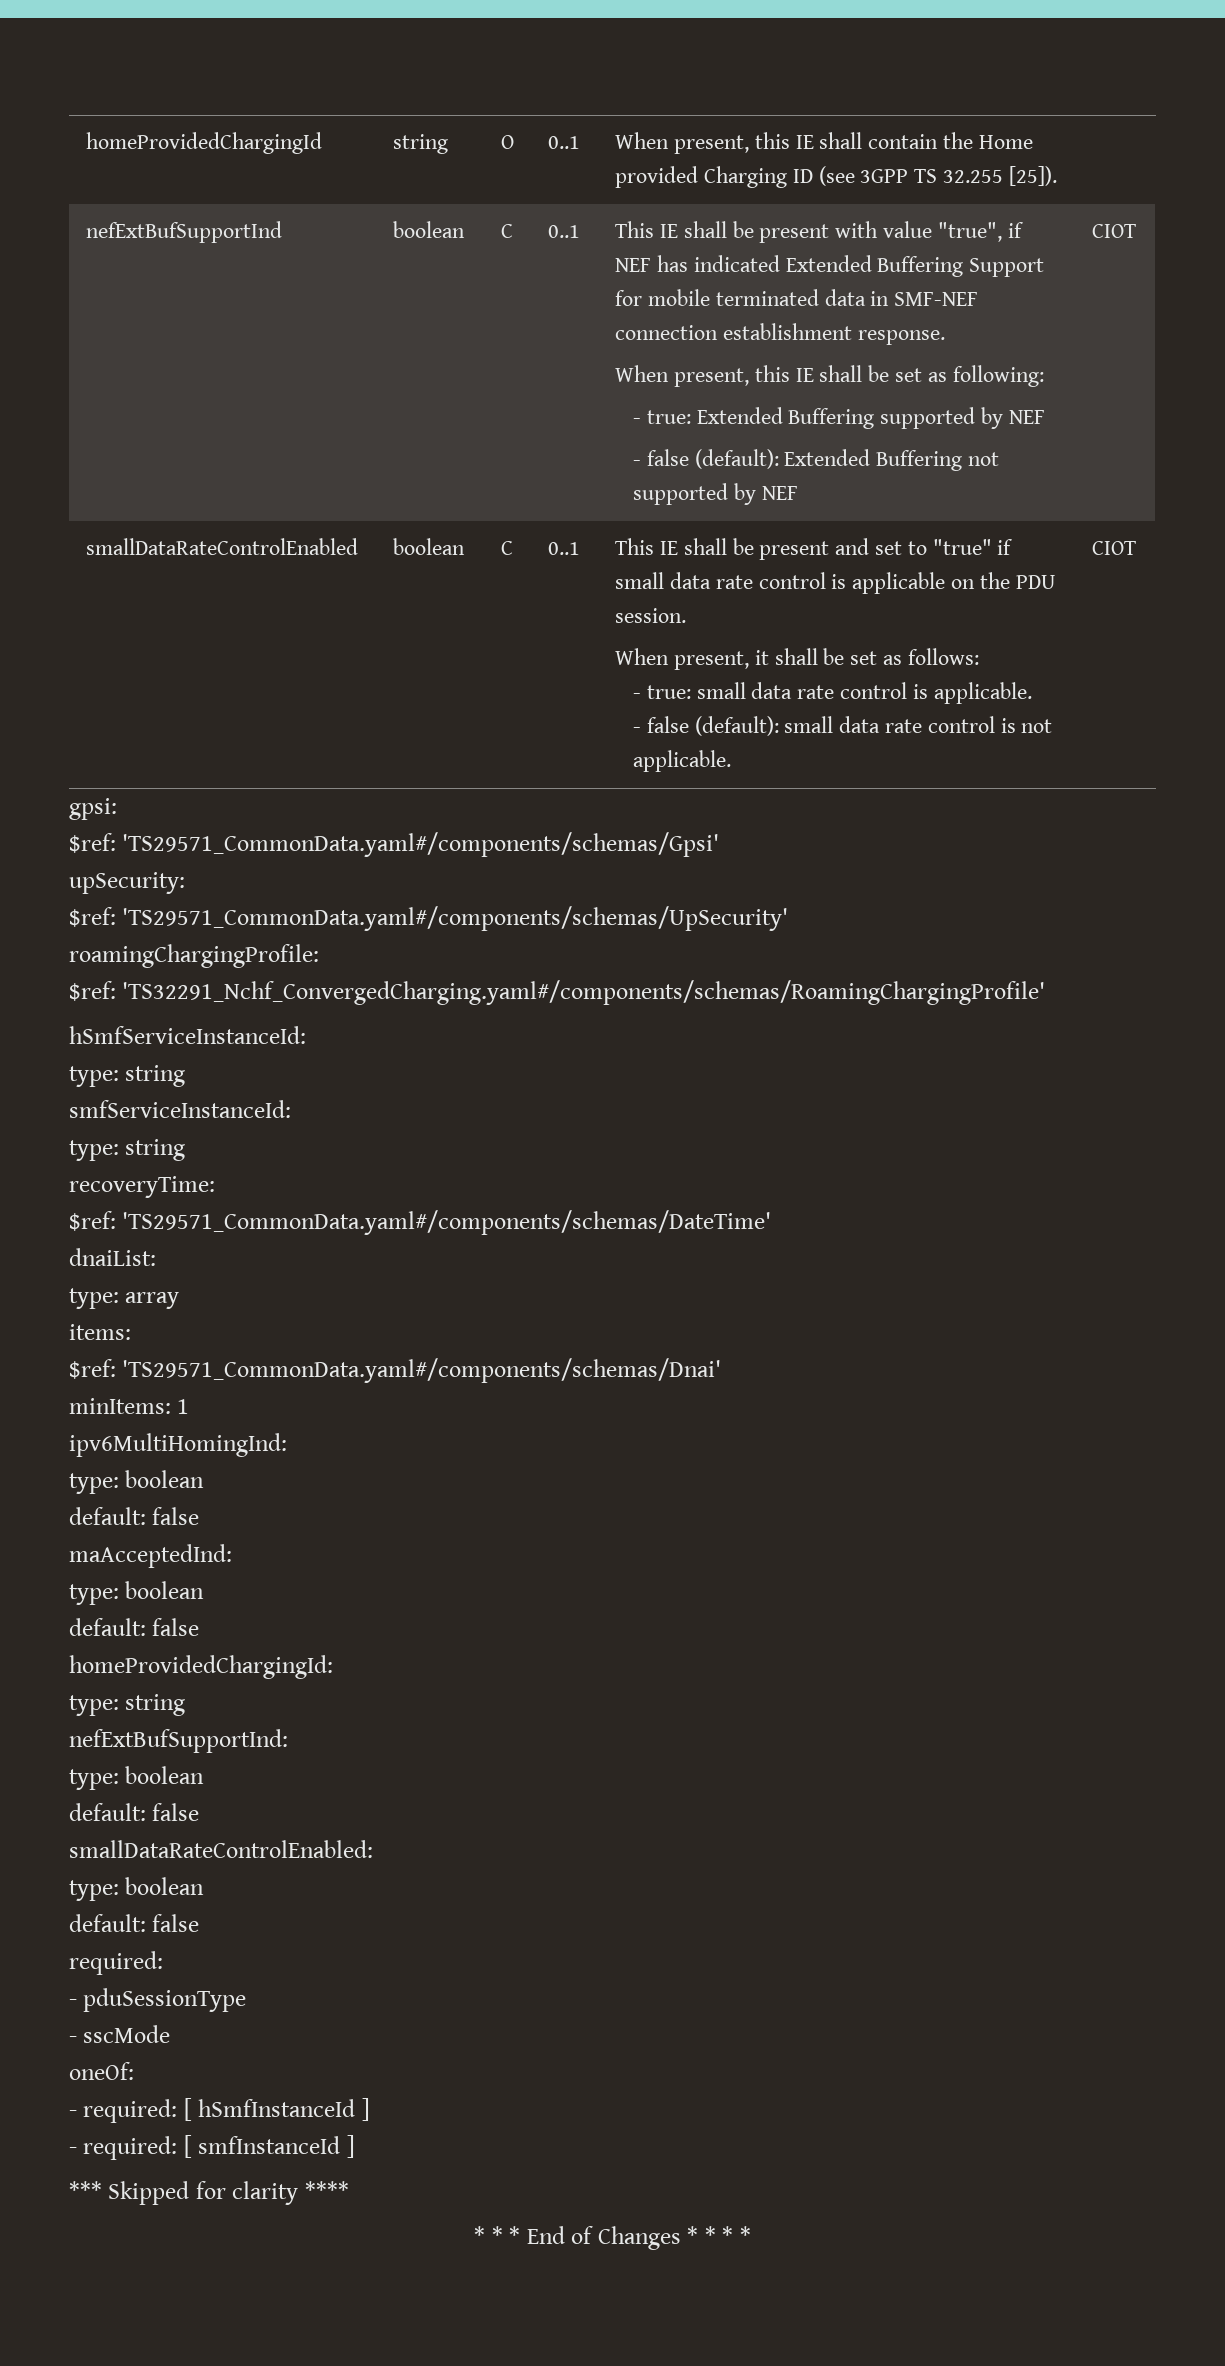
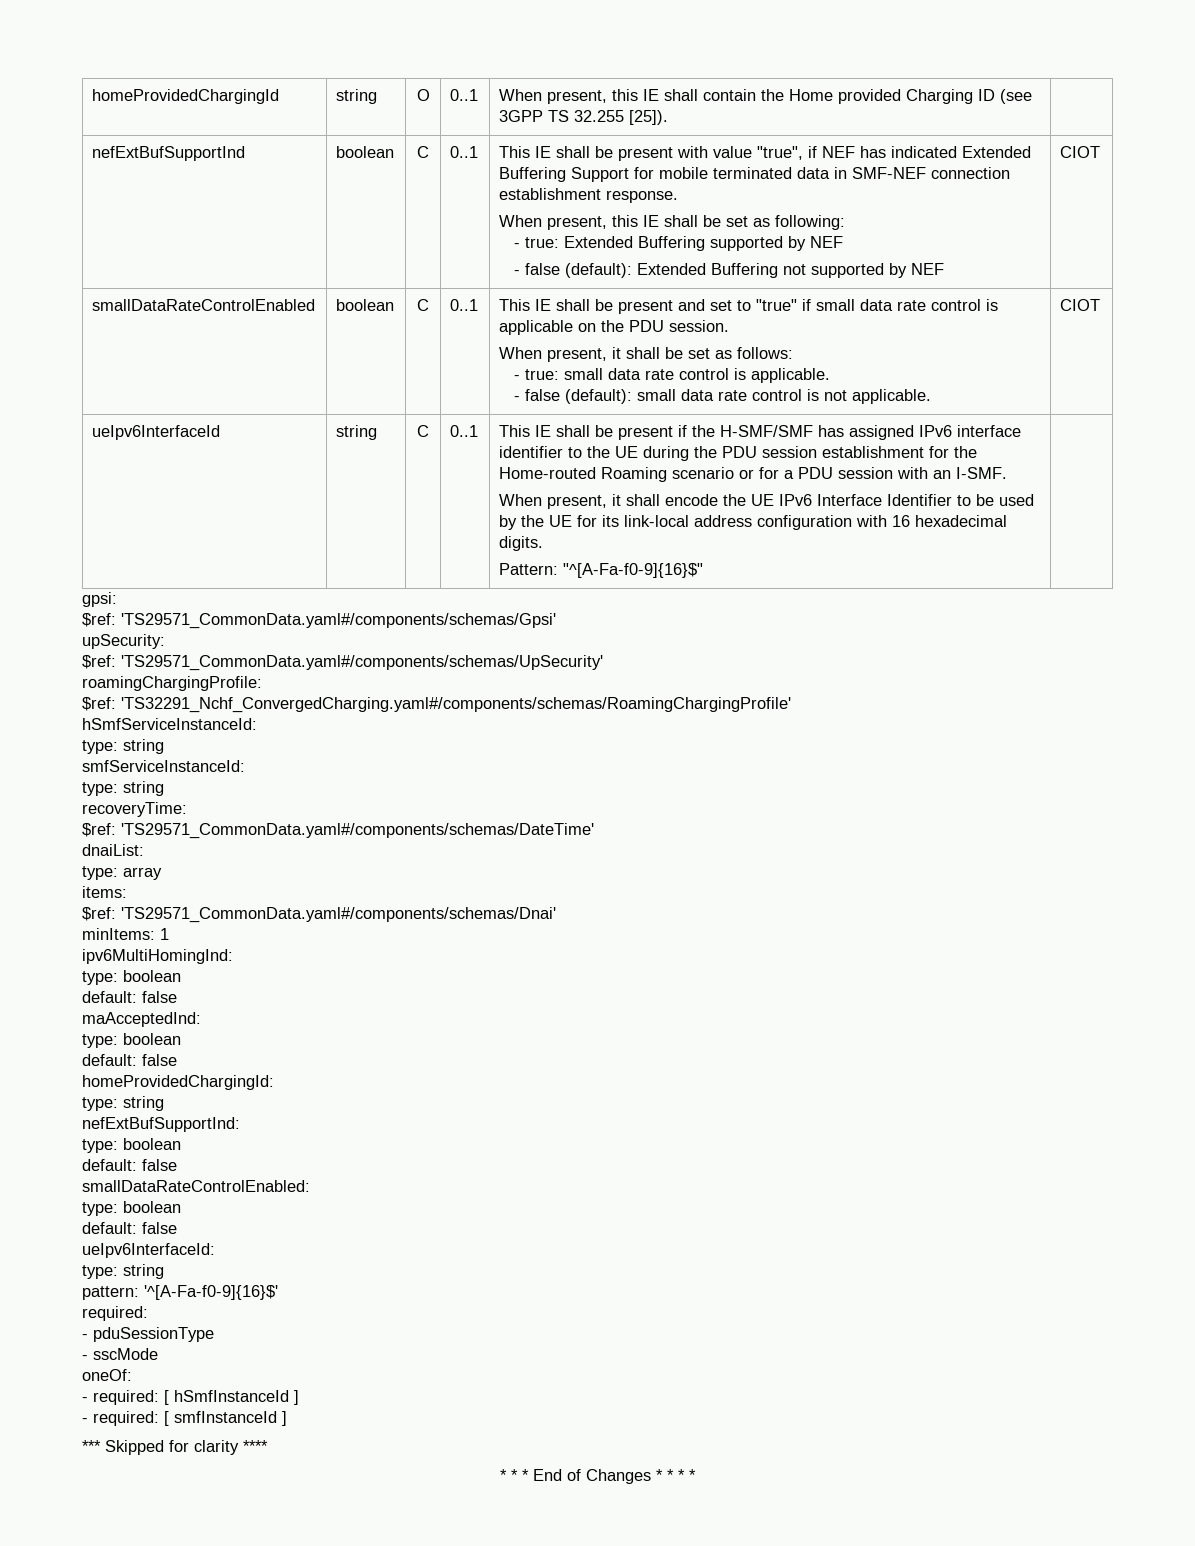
(1137, 548) none -> [92,425,221,440] [336,425,378,440] [417,425,429,437] [450,425,479,437] [499,425,1022,440] [499,446,978,461] [499,467,1008,482] [499,494,1035,509] [499,515,1008,530] [499,536,544,551] [499,563,704,578] // ueIpv6InterfaceId | string | C | 0..1 | This IE shall be present if the H-SMF/SMF has assigned IPv6 interface identifier to the UE during the PDU session establishment for the Home-routed Roaming scenario or for a PDU session with an I-SMF. // When present, it shall encode the UE IPv6 Interface Identifier to be used by the UE for its link-local address configuration with 16 hexadecimal digits. // Pattern: "^[A-Fa-f0-9]{16}$" |
(200, 1923) none -> [82,1243,215,1258] [82,1264,164,1279] [82,1285,278,1300] // ueIpv6InterfaceId: // type: string // pattern: '^[A-Fa-f0-9]{16}$'

